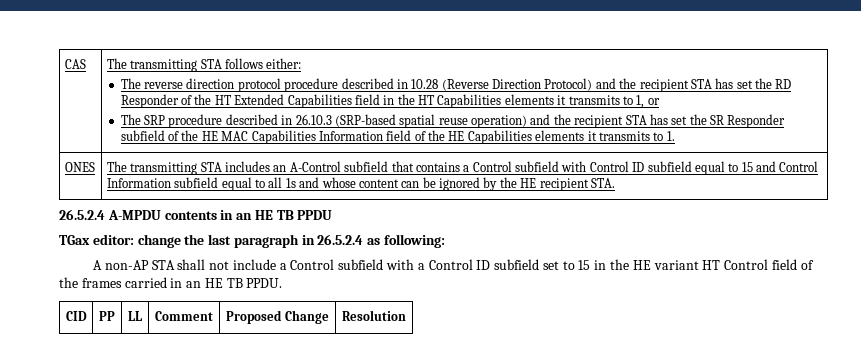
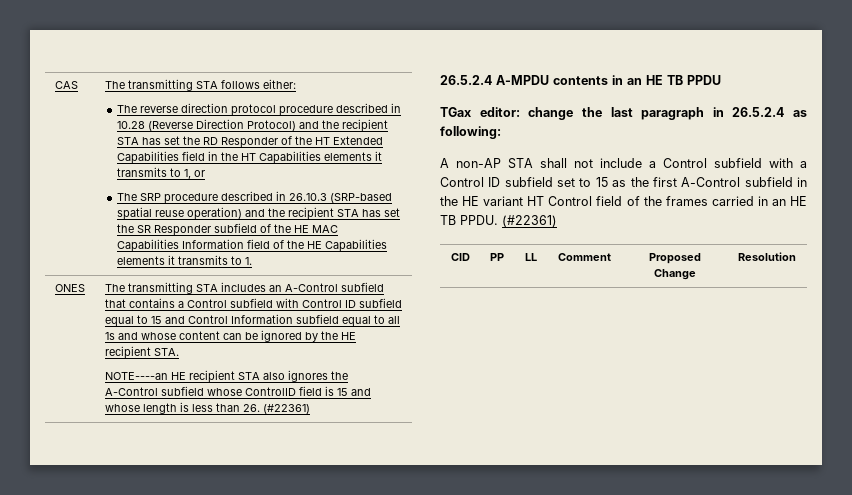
(615, 183) none -> [104,370,348,383] [104,386,371,396] [104,402,310,414] // NOTE----an HE recipient STA also ignores the A-Control subfield whose ControlID field is 15 and whose length is less than 26. (#22361)
(591, 265) none -> [612,177,793,187] as the first A-Control subfield
(283, 283) none -> [502,215,557,227] (#22361)

